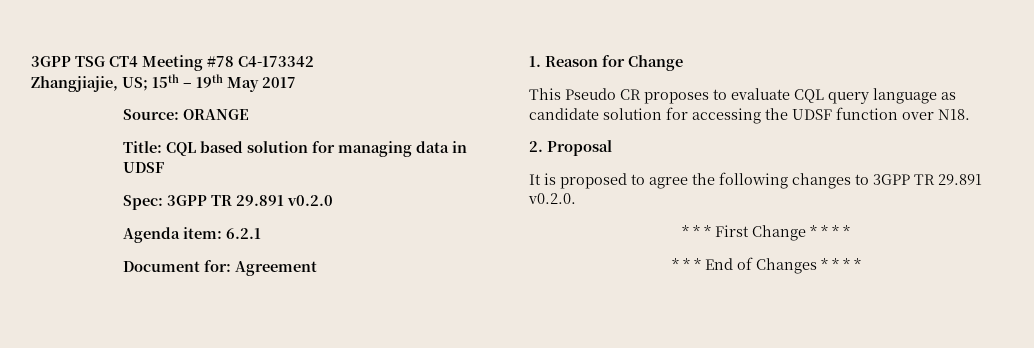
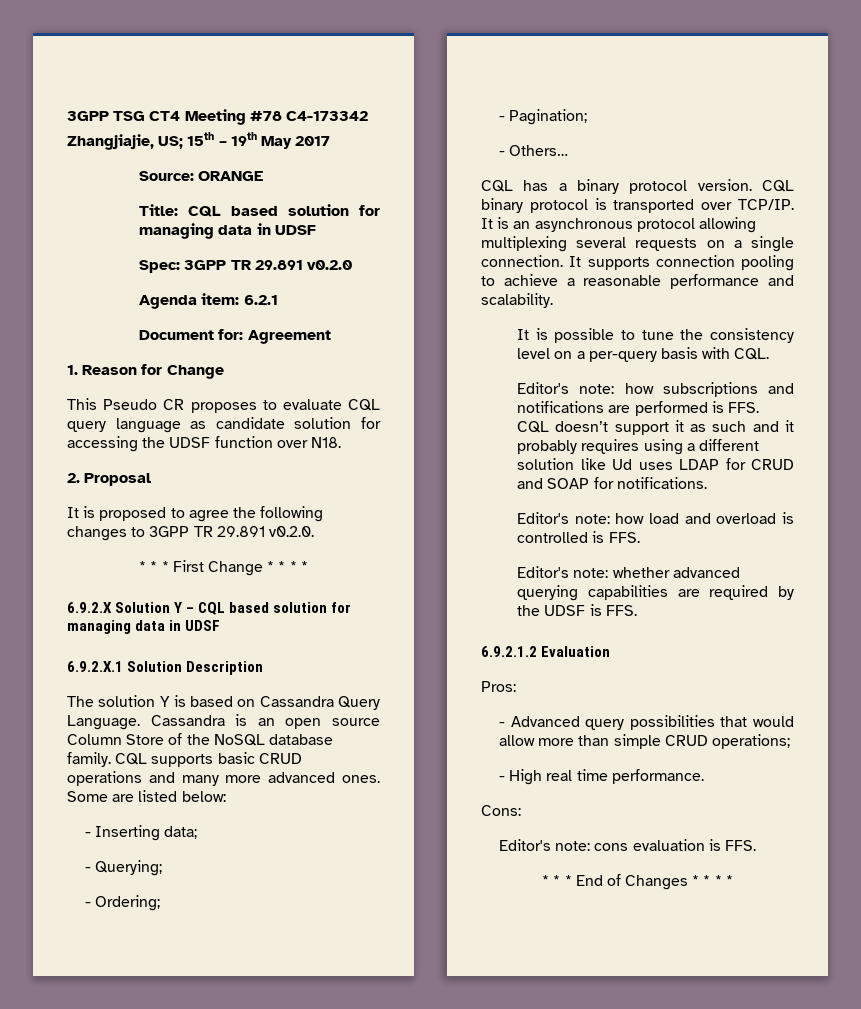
(850, 231) none -> [67,602,352,615] [67,620,221,634] [67,661,264,675] [67,695,380,710] [67,714,380,730] [67,733,333,746] [67,752,302,767] [67,771,381,786] [67,790,226,802] [85,825,198,841] [85,860,163,876] [85,895,161,911] [499,109,588,125] [499,145,569,156] [481,179,794,194] [481,198,794,213] [481,217,756,233] [481,236,794,252] [481,255,794,271] [481,274,794,289] [481,293,553,308] [517,328,794,343] [517,347,770,362] [517,382,794,397] [517,401,759,416] [517,420,794,435] [517,439,759,455] [517,458,794,470] [517,477,707,489] [517,512,794,524] [517,531,640,543] [517,566,740,578] [517,585,794,601] [517,604,637,616] [481,646,611,657] [481,681,516,692] [499,715,794,730] [499,734,790,749] [499,769,704,785] [481,805,521,816] [499,839,756,851] // 6.9.2.X Solution Y – CQL based solution for managing data in UDSF // 6.9.2.X.1 Solution Description // The solution Y is based on Cassandra Query Language. Cassandra is an open source Column Store of the NoSQL database family. CQL supports basic CRUD operations and many more advanced ones. Some are listed below: // - Inserting data; // - Querying; // - Ordering; // - Pagination; // - Others… // CQL has a binary protocol version. CQL binary protocol is transported over TCP/IP. It is an asynchronous protocol allowing multiplexing several requests on a single connection. It supports connection pooling to achieve a reasonable performance and scalability. // It is possible to tune the consistency level on a per-query basis with CQL. // Editor's note: how subscriptions and notifications are performed is FFS. CQL doesn’t support it as such and it probably requires using a different solution like Ud uses LDAP for CRUD and SOAP for notifications. // Editor's note: how load and overload is controlled is FFS. // Editor's note: whether advanced querying capabilities are required by the UDSF is FFS. // 6.9.2.1.2 Evaluation // Pros: // - Advanced query possibilities that would allow more than simple CRUD operations; // - High real time performance. // Cons: // Editor's note: cons evaluation is FFS.

